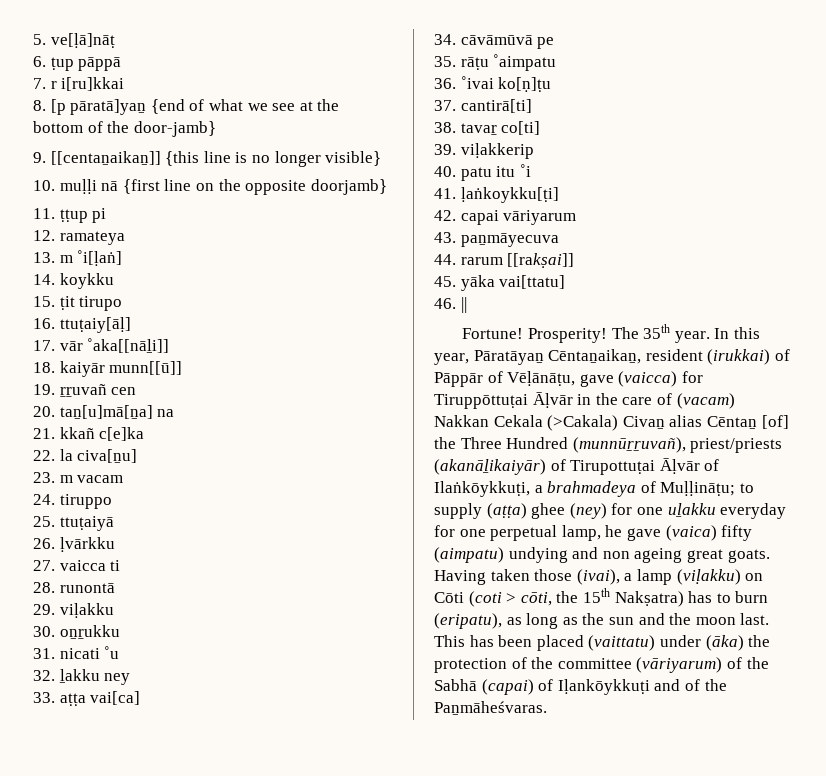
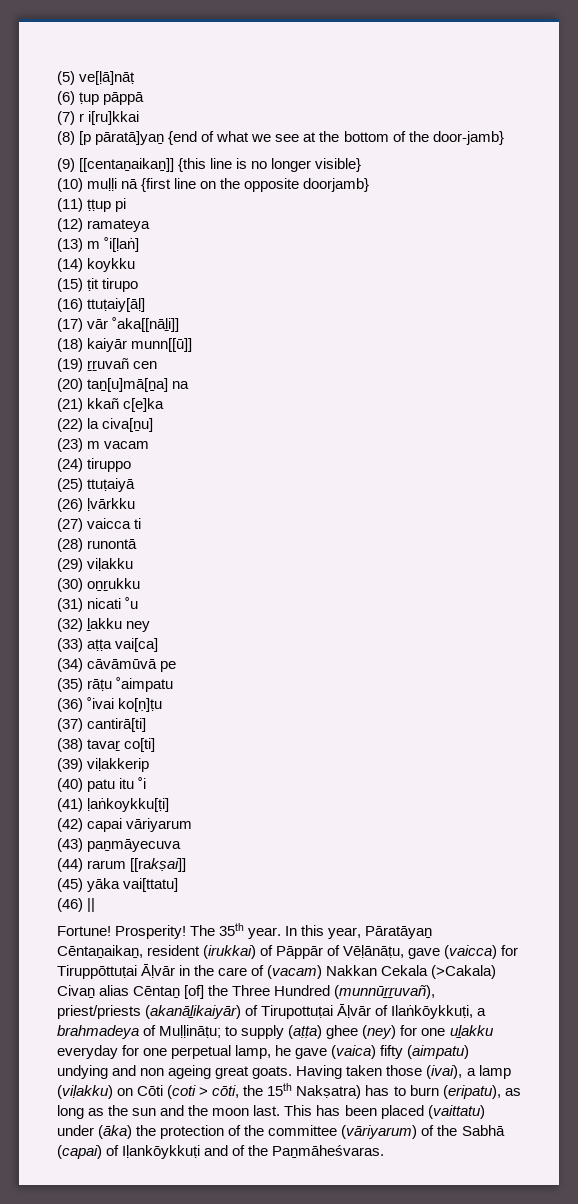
[33,34,46,45] 5. -> [57,71,75,85] (5)
[33,56,46,67] 6. -> [57,91,75,105] (6)
[33,78,46,89] 7. -> [57,111,75,125] (7)
[33,100,46,111] 8. -> [57,131,75,145] (8)
[33,152,46,163] 9. -> [57,158,75,172] (9)
[33,180,55,191] 10. -> [57,178,83,192] (10)
[33,208,55,219] 11. -> [57,198,83,212] (11)
[33,230,55,241] 12. -> [57,218,83,232] (12)
[33,252,55,263] 13. -> [57,238,83,252] (13)
[33,274,55,285] 14. -> [57,258,83,272] (14)
[33,296,55,307] 15. -> [57,278,83,292] (15)
[33,318,55,329] 16. -> [57,298,83,312] (16)
[33,340,55,351] 17. -> [57,318,83,332] (17)
[33,362,55,373] 18. -> [57,338,83,352] (18)
[33,384,55,395] 19. -> [57,358,83,372] (19)
[33,406,55,417] 20. -> [57,378,83,392] (20)
[33,428,55,439] 21. -> [57,398,83,412] (21)
[33,450,55,461] 22. -> [57,418,83,432] (22)
[33,472,55,483] 23. -> [57,438,83,452] (23)
[33,494,55,505] 24. -> [57,458,83,472] (24)
[33,516,55,527] 25. -> [57,478,83,492] (25)
[33,538,55,549] 26. -> [57,498,83,512] (26)
[33,560,55,571] 27. -> [57,518,83,532] (27)
[33,582,55,593] 28. -> [57,538,83,552] (28)
[33,604,55,615] 29. -> [57,558,83,572] (29)
[33,626,55,637] 30. -> [57,578,83,592] (30)
[33,648,55,659] 31. -> [57,598,83,612] (31)
[33,670,55,681] 32. -> [57,618,83,632] (32)
[33,692,55,703] 33. -> [57,638,83,652] (33)
[434,34,456,45] 34. -> [57,658,83,672] (34)
[434,56,456,67] 35. -> [57,678,83,692] (35)
[434,78,456,89] 36. -> [57,698,83,712] (36)
[434,100,456,111] 37. -> [57,718,83,732] (37)
[434,122,456,133] 38. -> [57,738,83,752] (38)
[434,144,456,155] 39. -> [57,758,83,772] (39)
[434,166,456,177] 40. -> [57,778,83,792] (40)
[434,188,456,199] 41. -> [57,798,83,812] (41)
[434,210,456,221] 42. -> [57,818,83,832] (42)
[434,232,456,243] 43. -> [57,838,83,852] (43)
[434,254,456,265] 44. -> [57,858,83,872] (44)
[434,276,456,287] 45. -> [57,878,83,892] (45)
[434,298,456,309] 46. -> [57,898,83,912] (46)

